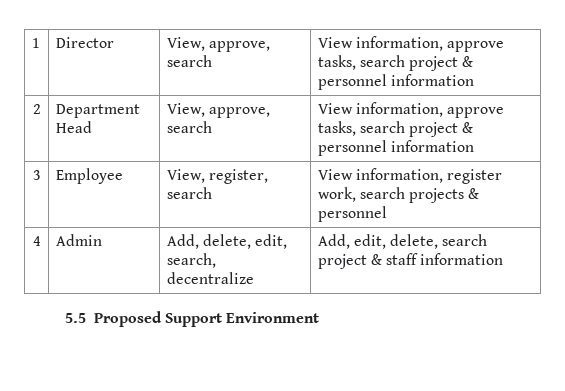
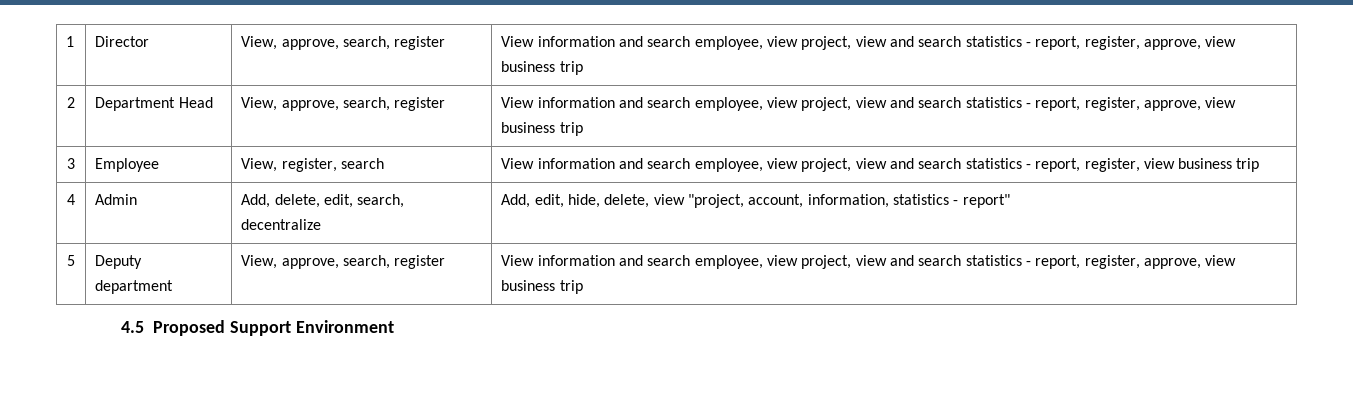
[166,55,212,67] [317,36,505,52] [317,55,474,71] [317,74,475,90] search | View information, approve tasks, search project & personnel information -> [343,36,446,50] [501,36,1237,50] [501,61,583,75] search, register | View information and search employee, view project, view and search statistics - report, register, approve, view business trip
[166,121,212,133] [317,102,505,118] [317,121,474,137] [317,140,475,156] search | View information, approve tasks, search project & personnel information -> [343,97,446,111] [501,97,1237,111] [501,122,583,136] search, register | View information and search employee, view project, view and search statistics - report, register, approve, view business trip
[356,168,503,184] [317,187,480,203] [317,206,387,222] information, register work, search projects & personnel -> [537,158,1260,172] information and search employee, view project, view and search statistics - report, register, view business trip
[390,234,488,249] [317,253,504,269] [64,313,86,323] delete, search project & staff information // 5.5 -> [568,194,1010,208] [67,255,75,266] [95,255,143,269] [95,280,174,294] [241,255,446,269] [501,255,1237,269] [501,280,583,294] [120,321,144,333] hide, delete, view "project, account, information, statistics - report" // 5 | Deputy department | View, approve, search, register | View information and search employee, view project, view and search statistics - report, register, approve, view business trip // 4.5

